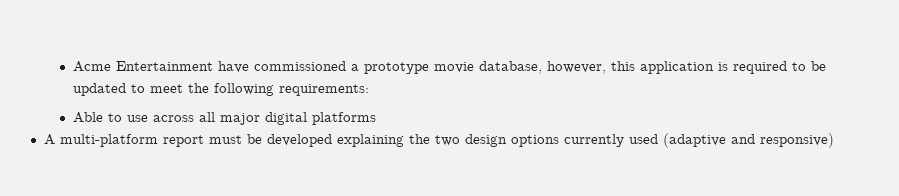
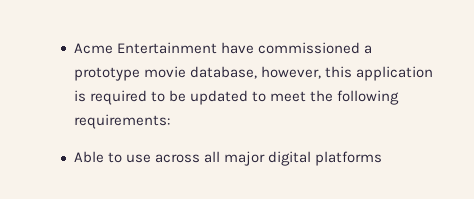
[43,133,834,148] // A multi-platform report must be developed explaining the two design options currently used (adaptive and responsive) -> (383, 158) none

